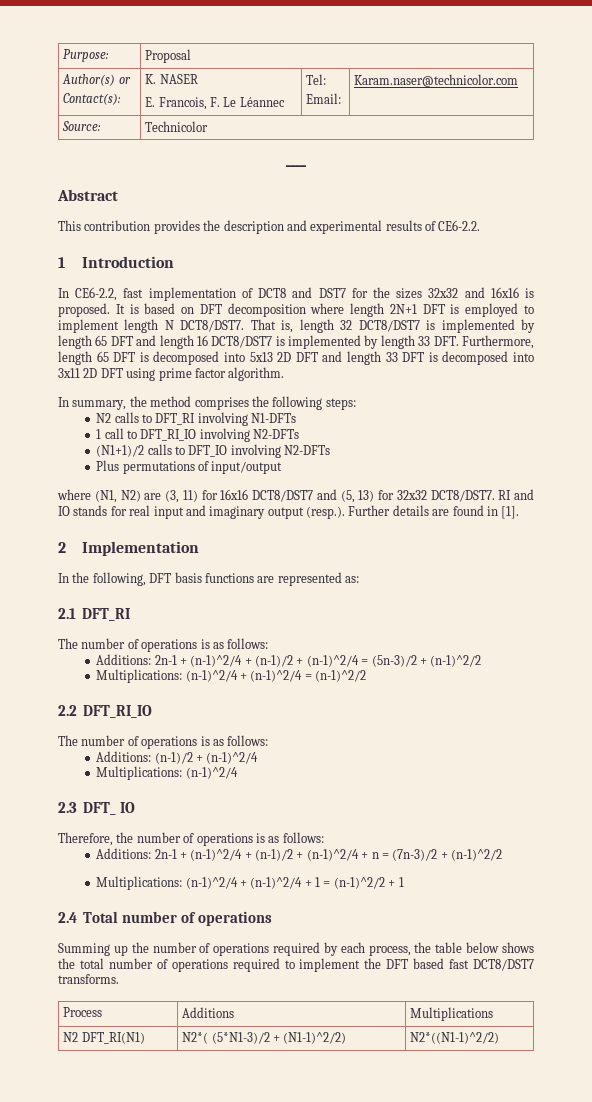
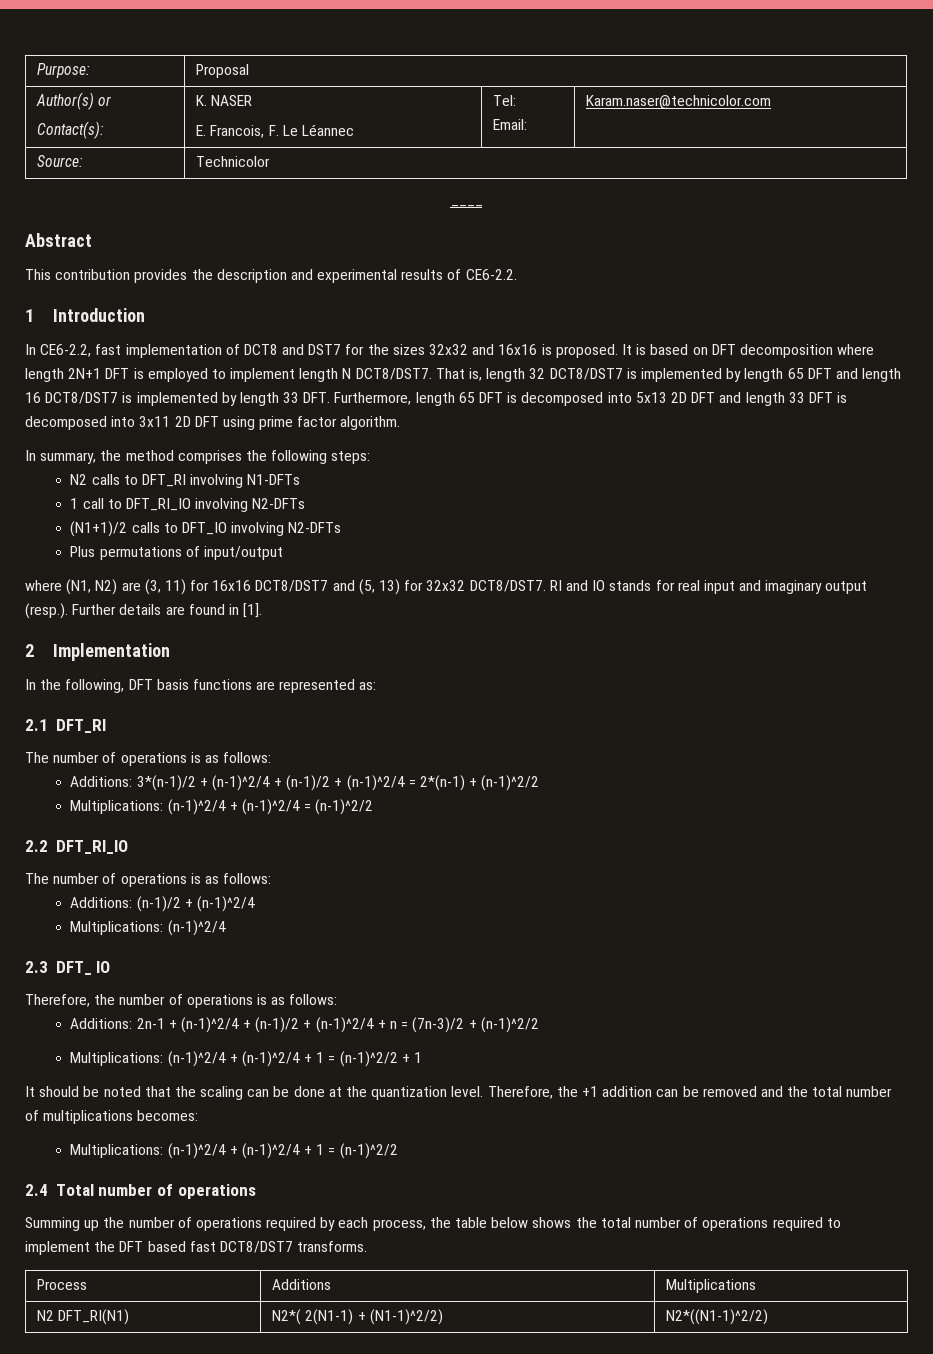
[154,655,177,665] 2n-1 -> [136,775,196,791] 3*(n-1)/2
[371,655,417,667] (5n-3)/2 -> [419,775,465,791] 2*(n-1)
(404, 882) none -> [25,1086,893,1100] [25,1110,199,1124] [70,1143,398,1159] // It should be noted that the scaling can be done at the quantization level. Therefore, the +1 addition can be removed and the total number of multiplications becomes: // Multiplications: (n-1)^2/4 + (n-1)^2/4 + 1 = (n-1)^2/2
[211,1032,270,1044] (5*N1-3)/2 -> [305,1309,354,1325] 2(N1-1)

